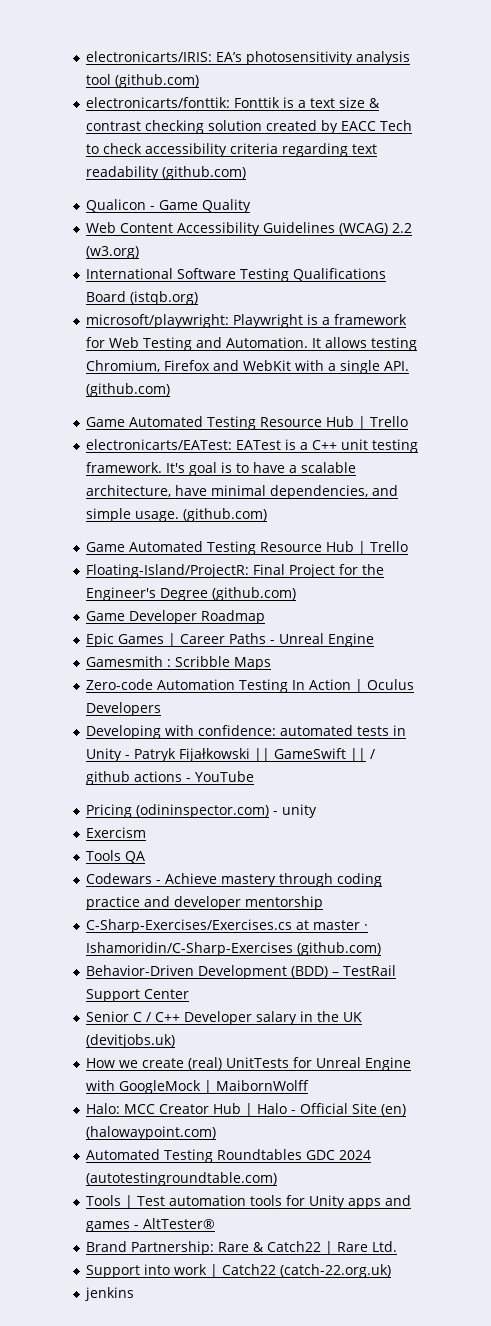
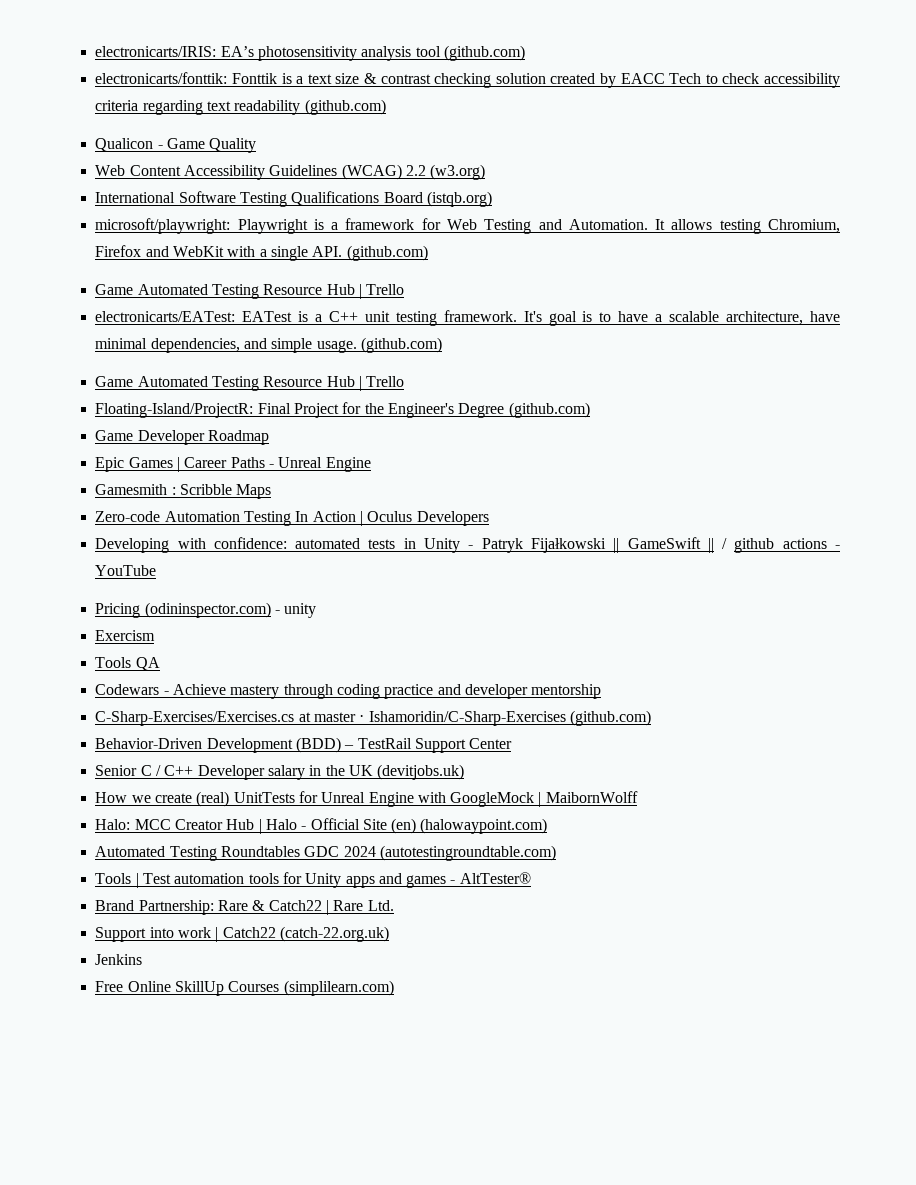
[84,1287,134,1301] jenkins -> [95,954,143,965] [95,980,394,996] Jenkins // Free Online SkillUp Courses (simplilearn.com)

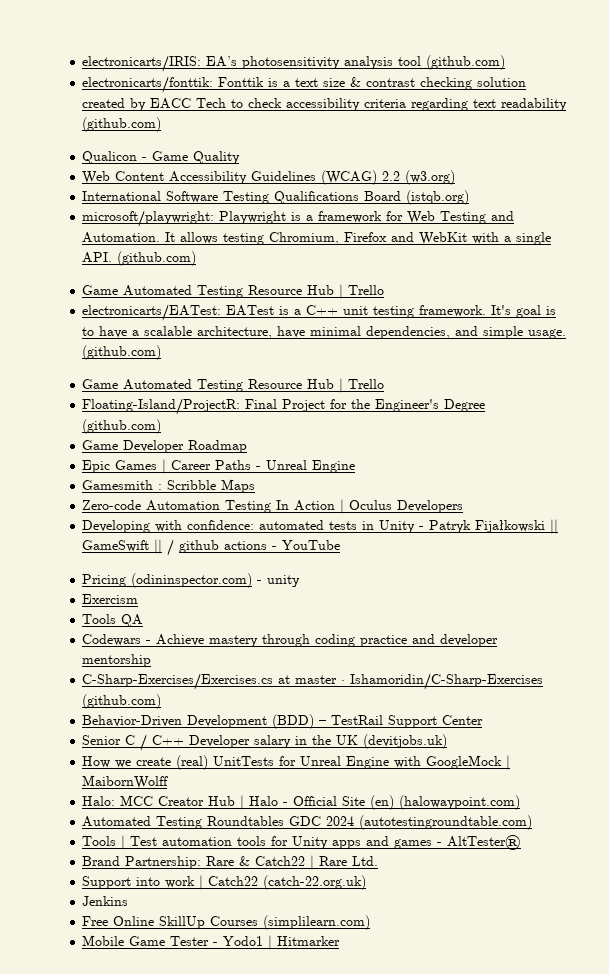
(394, 988) none -> [82,935,341,950] // Mobile Game Tester - Yodo1 | Hitmarker

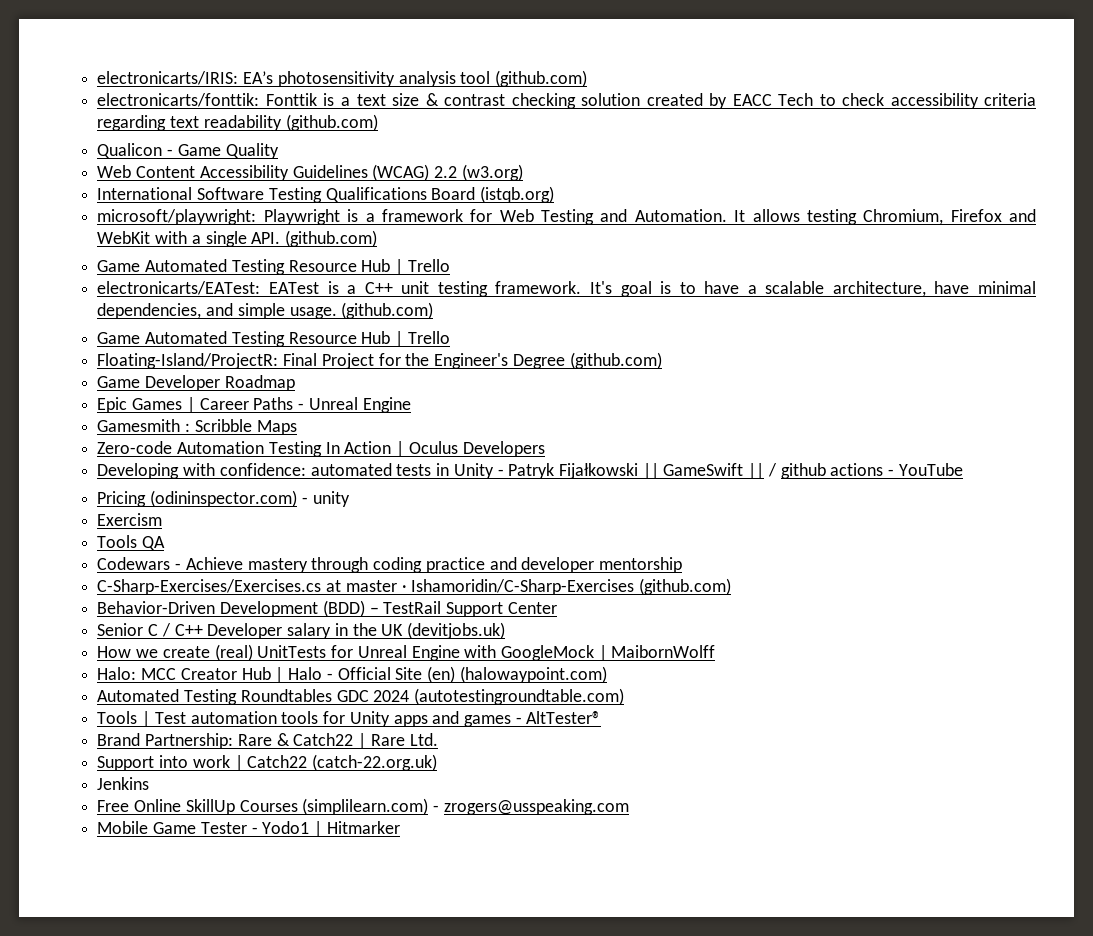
(371, 922) none -> [433,799,629,815] - zrogers@usspeaking.com

